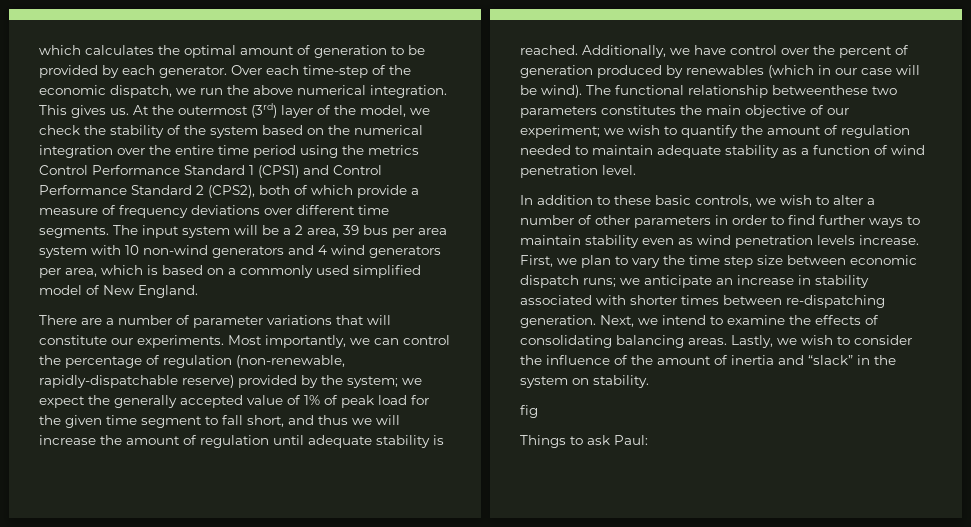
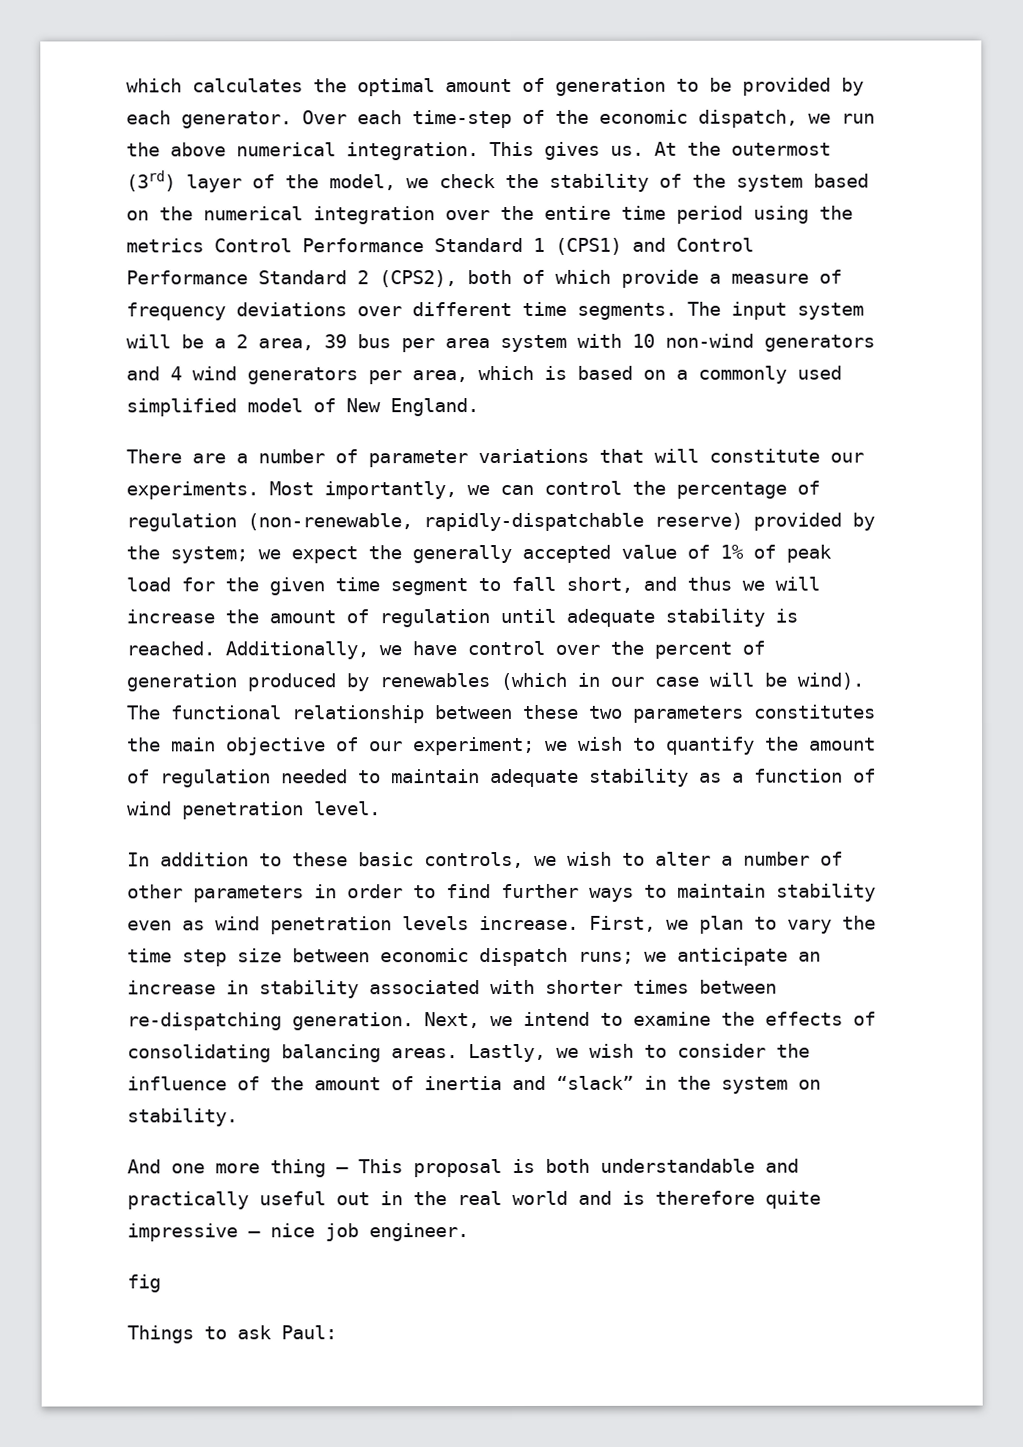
[772,85,868,95] betweenthese -> [434,704,578,720] between these
(649, 381) none -> [127,1158,799,1178] [127,1190,821,1210] [127,1223,469,1242] // And one more thing – This proposal is both understandable and practically useful out in the real world and is therefore quite impressive – nice job engineer.

